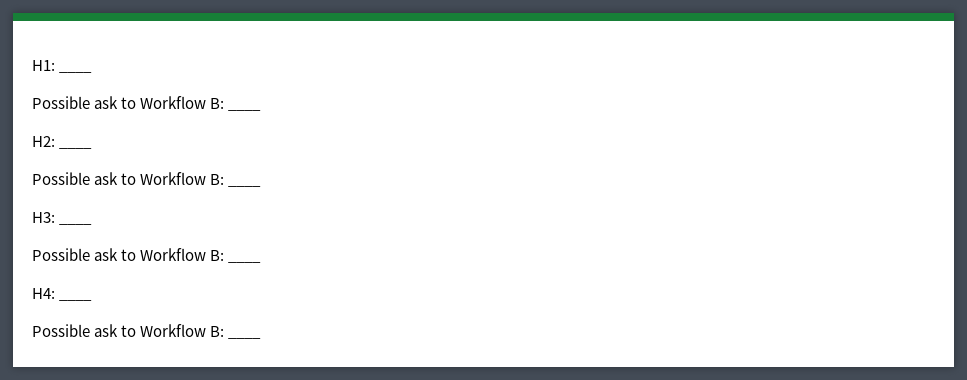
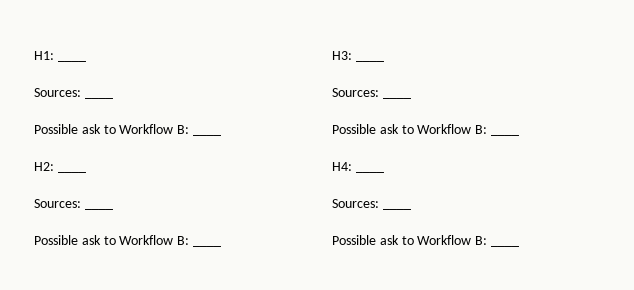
(93, 72) none -> [34,88,81,97] [84,97,113,99] // Sources: ____
(93, 148) none -> [34,199,81,208] [84,208,113,210] // Sources: ____
(93, 224) none -> [332,88,379,97] [382,97,411,99] // Sources: ____
(93, 300) none -> [332,199,379,208] [382,208,411,210] // Sources: ____

